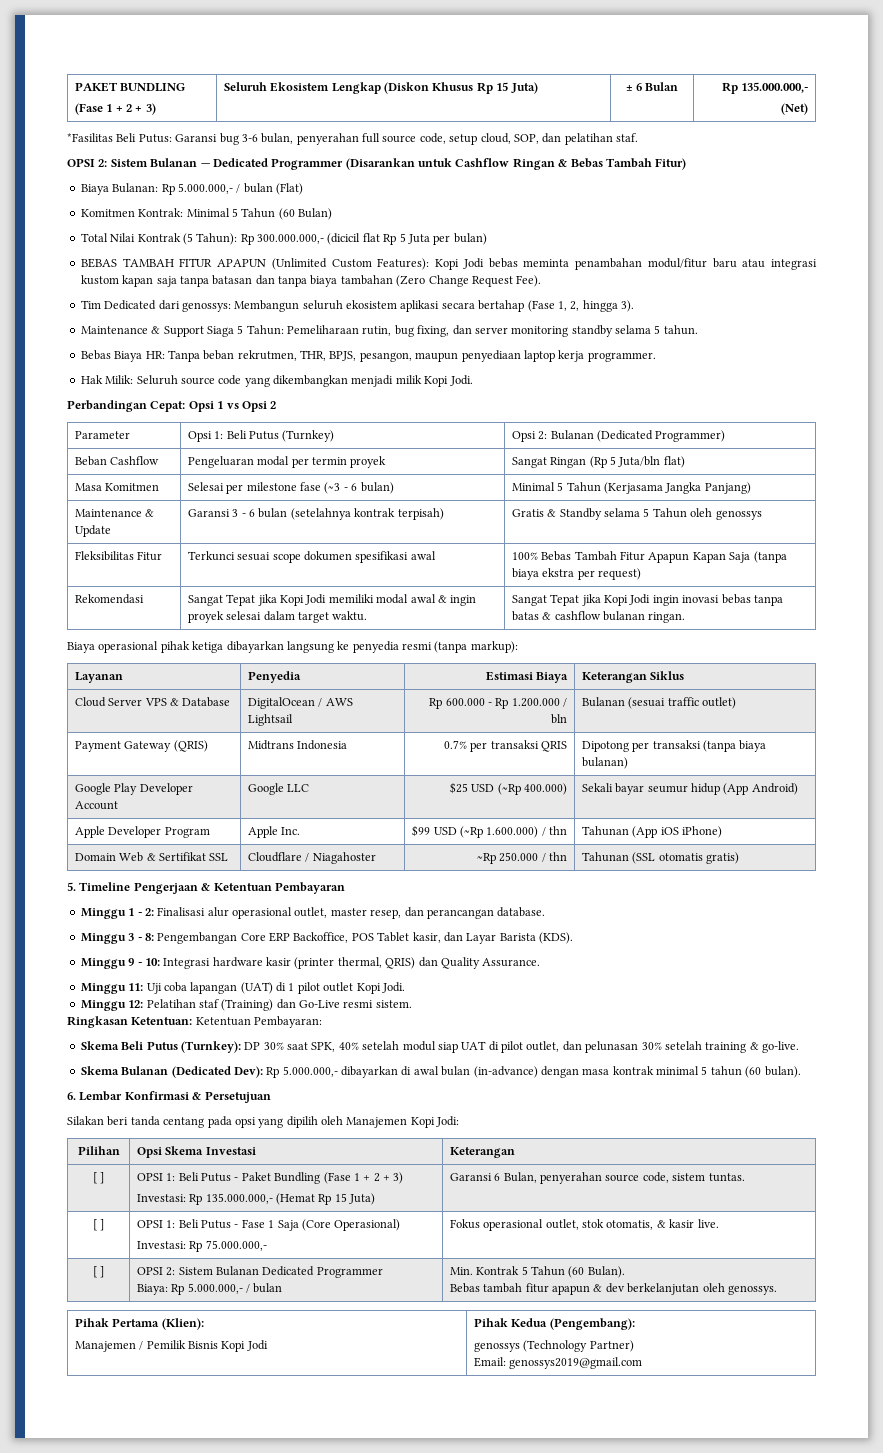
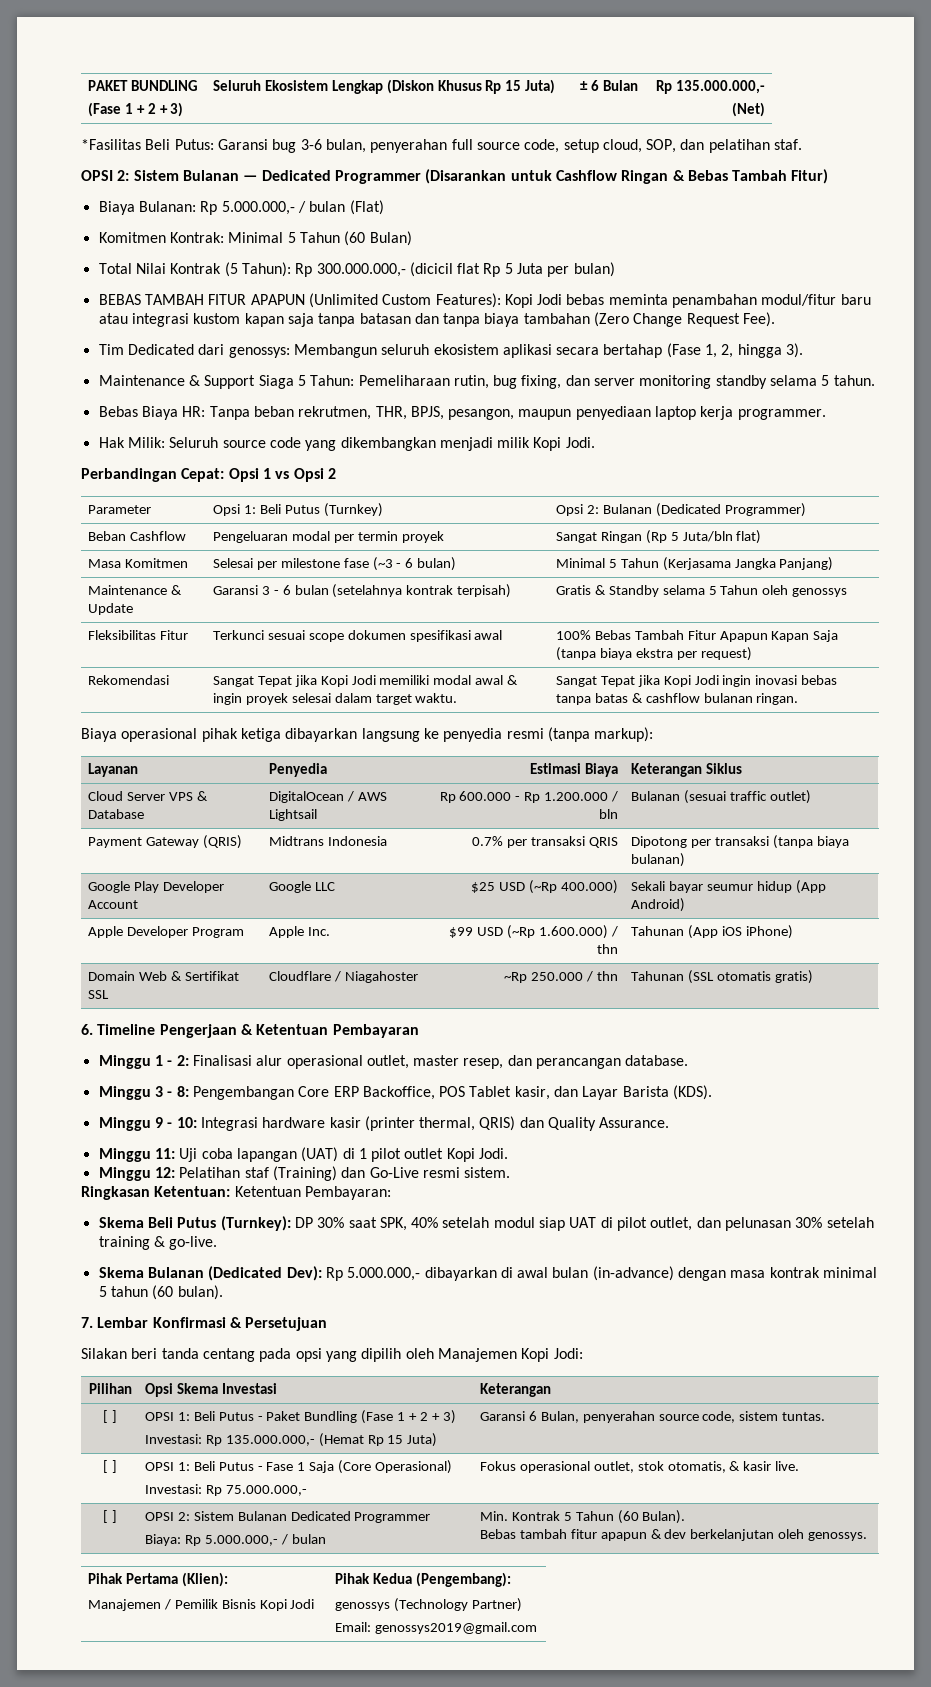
[67,882,76,891] 5. -> [81,1024,93,1035] 6.
[67,1092,76,1100] 6. -> [81,1317,93,1328] 7.

